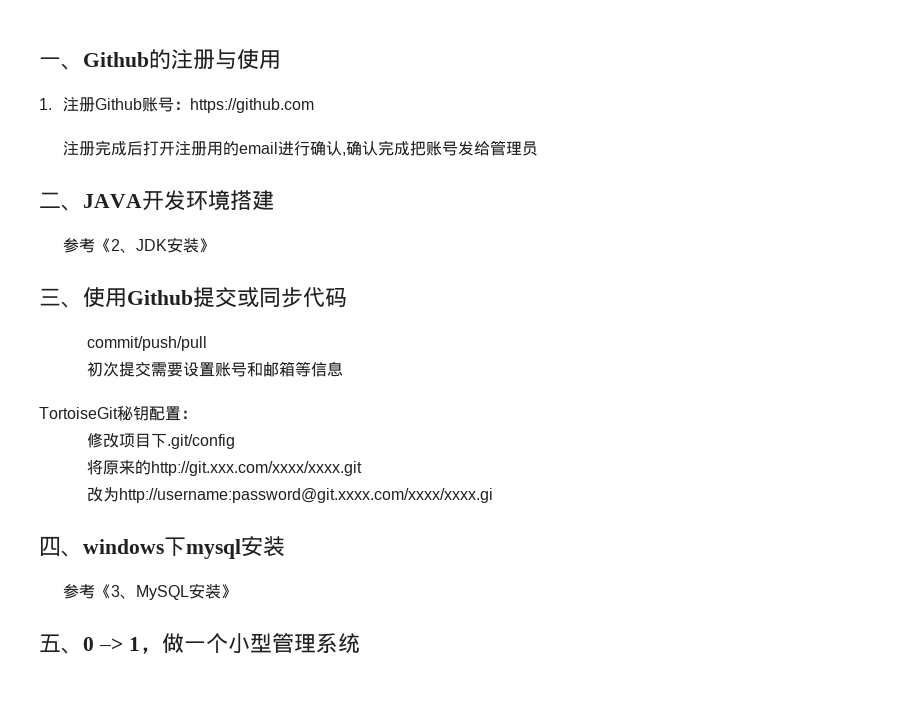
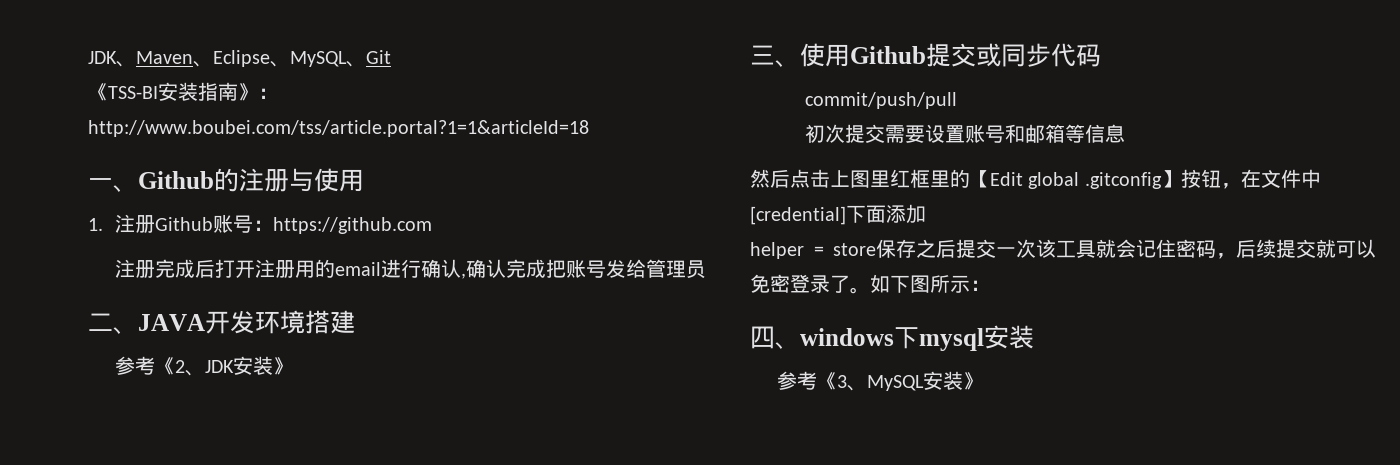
(39, 62) none -> [88,50,391,67] [88,82,278,101] [88,120,589,137] JDK、Maven、Eclipse、MySQL、Git // 《TSS-BI安装指南》：http://www.boubei.com/tss/article.portal?1=1&articleId=18 //
[39,406,197,421] [87,432,236,449] [87,459,363,476] [87,487,494,503] TortoiseGit秘钥配置： // 修改项目下.git/config // 将原来的http://git.xxx.com/xxxx/xxxx.git // 改为http://username:password@git.xxxx.com/xxxx/xxxx.gi -> [750,169,1321,189] [750,204,926,225] [750,239,1376,259] [750,274,990,294] 然后点击上图里红框里的【Edit global .gitconfig】按钮，在文件中[credential]下面添加 // helper = store保存之后提交一次该工具就会记住密码，后续提交就可以免密登录了。如下图所示：
[39,633,360,654] // 五、0 –> 1，做一个小型管理系统 -> (984, 381) none

